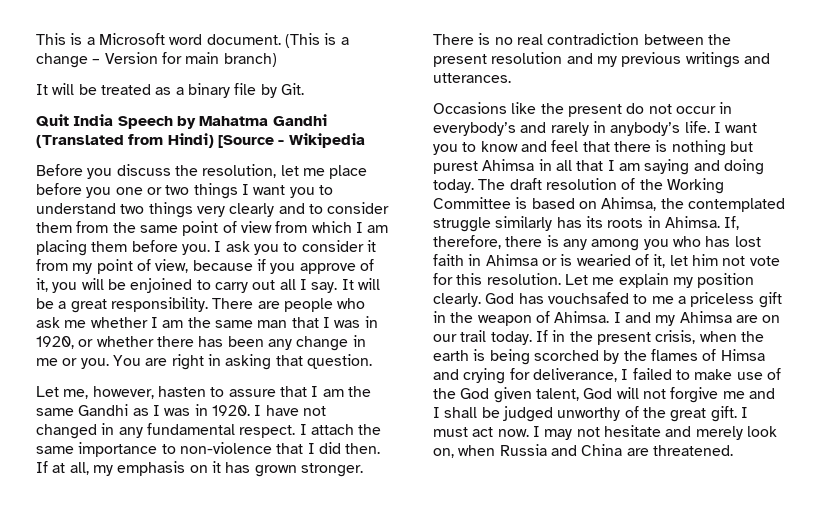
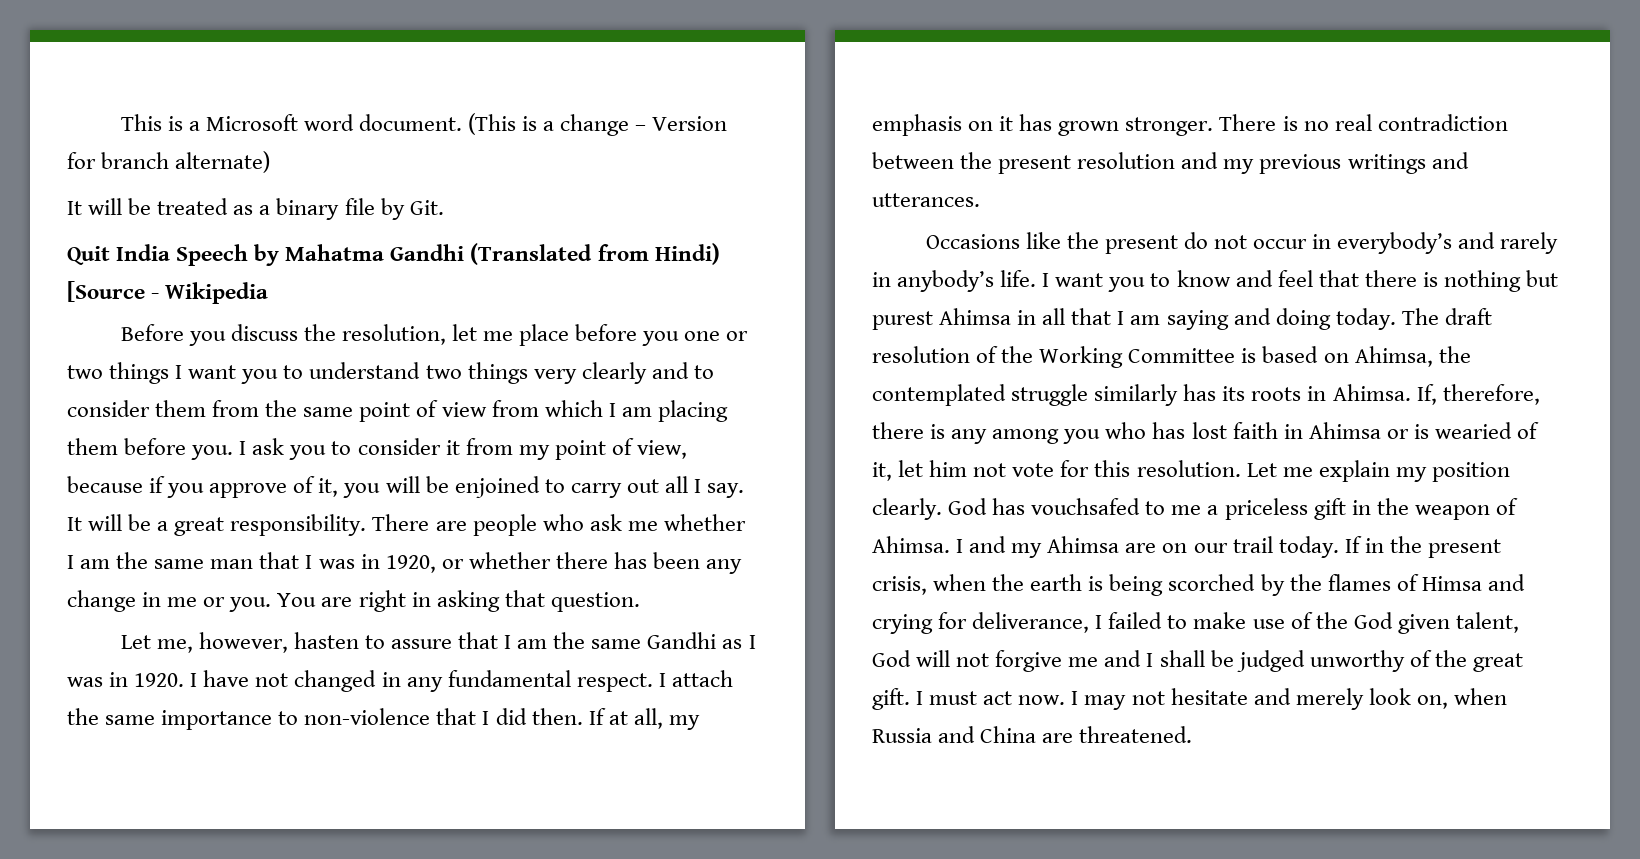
[185,52,277,67] main branch) -> [101,151,271,173] branch alternate)

